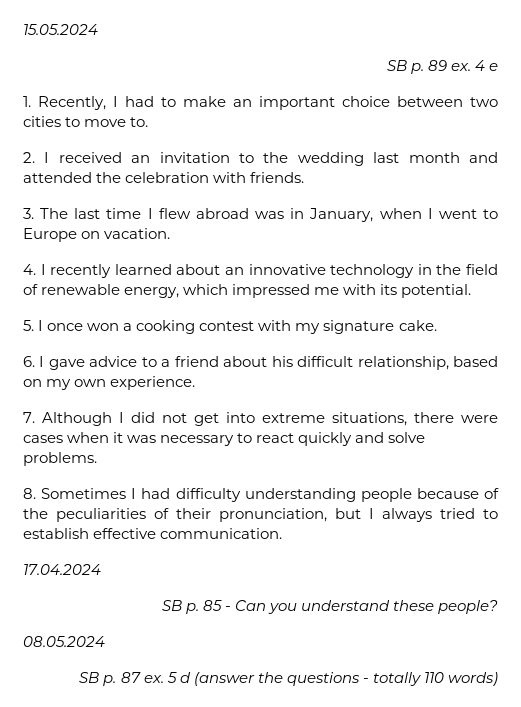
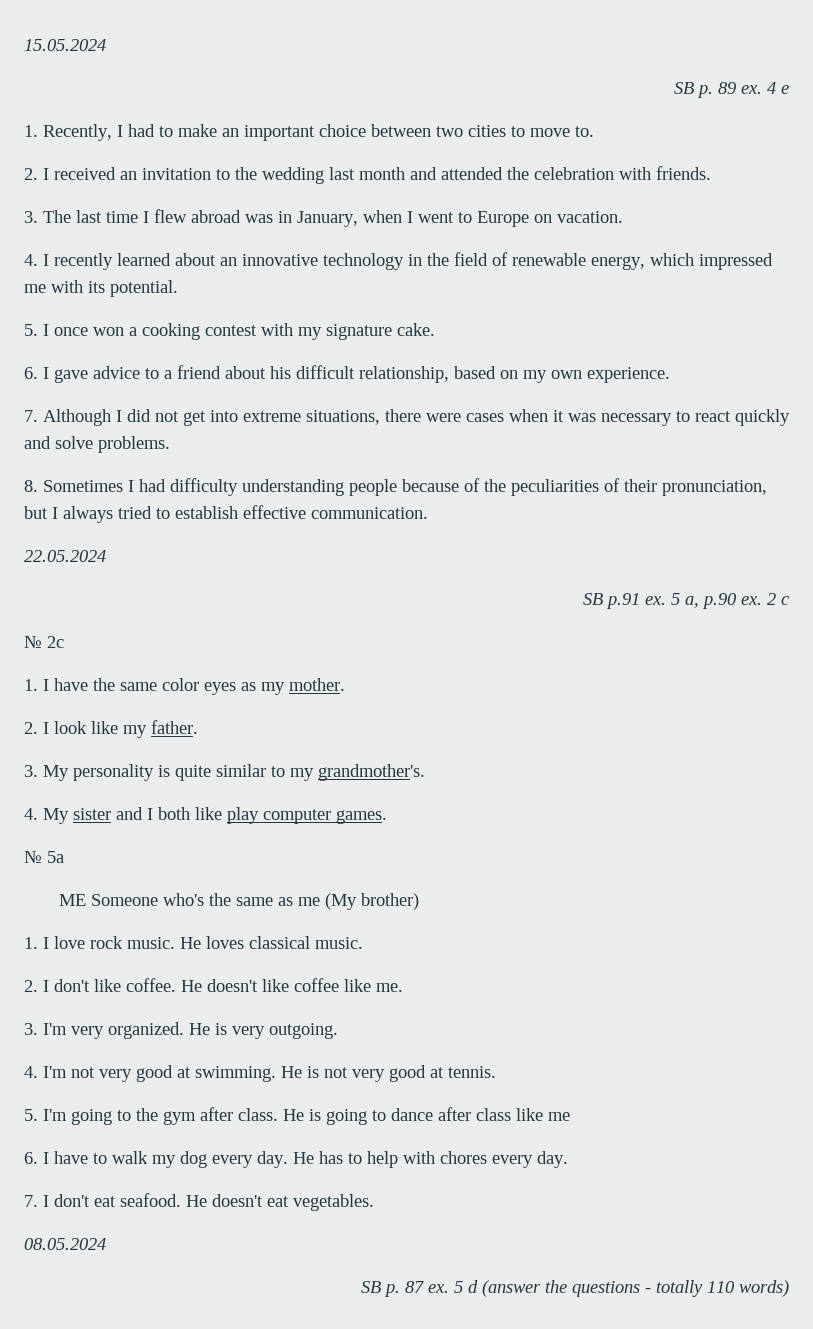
[23,564,101,575] [161,600,499,614] 17.04.2024 // SB p. 85 - Can you understand these people? -> [24,550,106,562] [583,593,790,609] [24,635,64,648] [24,678,345,695] [24,720,198,738] [24,764,425,781] [24,807,387,824] [24,850,64,863] [59,893,420,910] [24,936,363,949] [24,978,403,992] [24,1022,338,1039] [24,1065,496,1082] [24,1107,570,1125] [24,1151,568,1168] [24,1193,374,1211] 22.05.2024 // SB p.91 ex. 5 a, p.90 ex. 2 c // № 2с // 1. I have the same color eyes as my mother. // 2. I look like my father. // 3. My personality is quite similar to my grandmother's. // 4. My sister and I both like play computer games. // № 5a // ME Someone who's the same as me (My brother) // 1. I love rock music. He loves classical music. // 2. I don't like coffee. He doesn't like coffee like me. // 3. I'm very organized. He is very outgoing. // 4. I'm not very good at swimming. He is not very good at tennis. // 5. I'm going to the gym after class. He is going to dance after class like me // 6. I have to walk my dog every day. He has to help with chores every day. // 7. I don't eat seafood. He doesn't eat vegetables.

